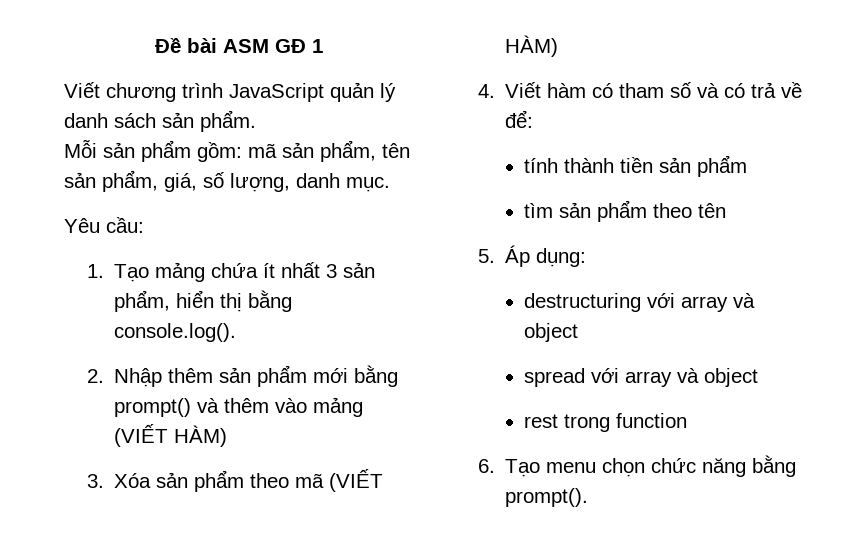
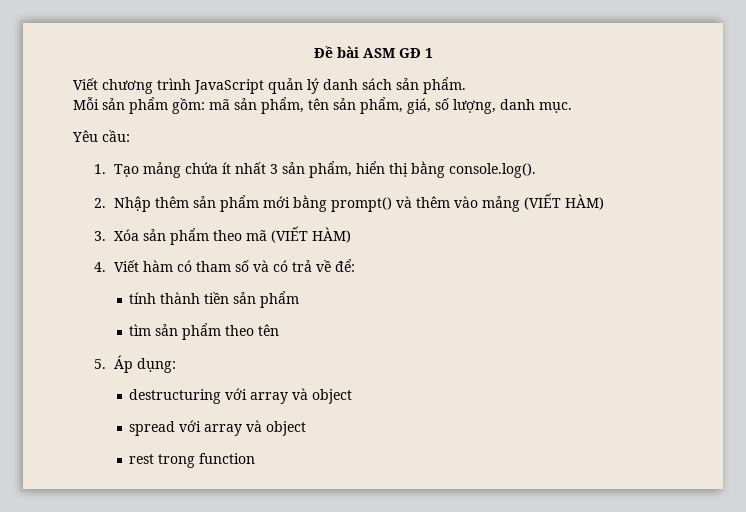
[478,455,797,477] [505,488,589,507] // 6. Tạo menu chọn chức năng bằng prompt(). -> (256, 458) none

